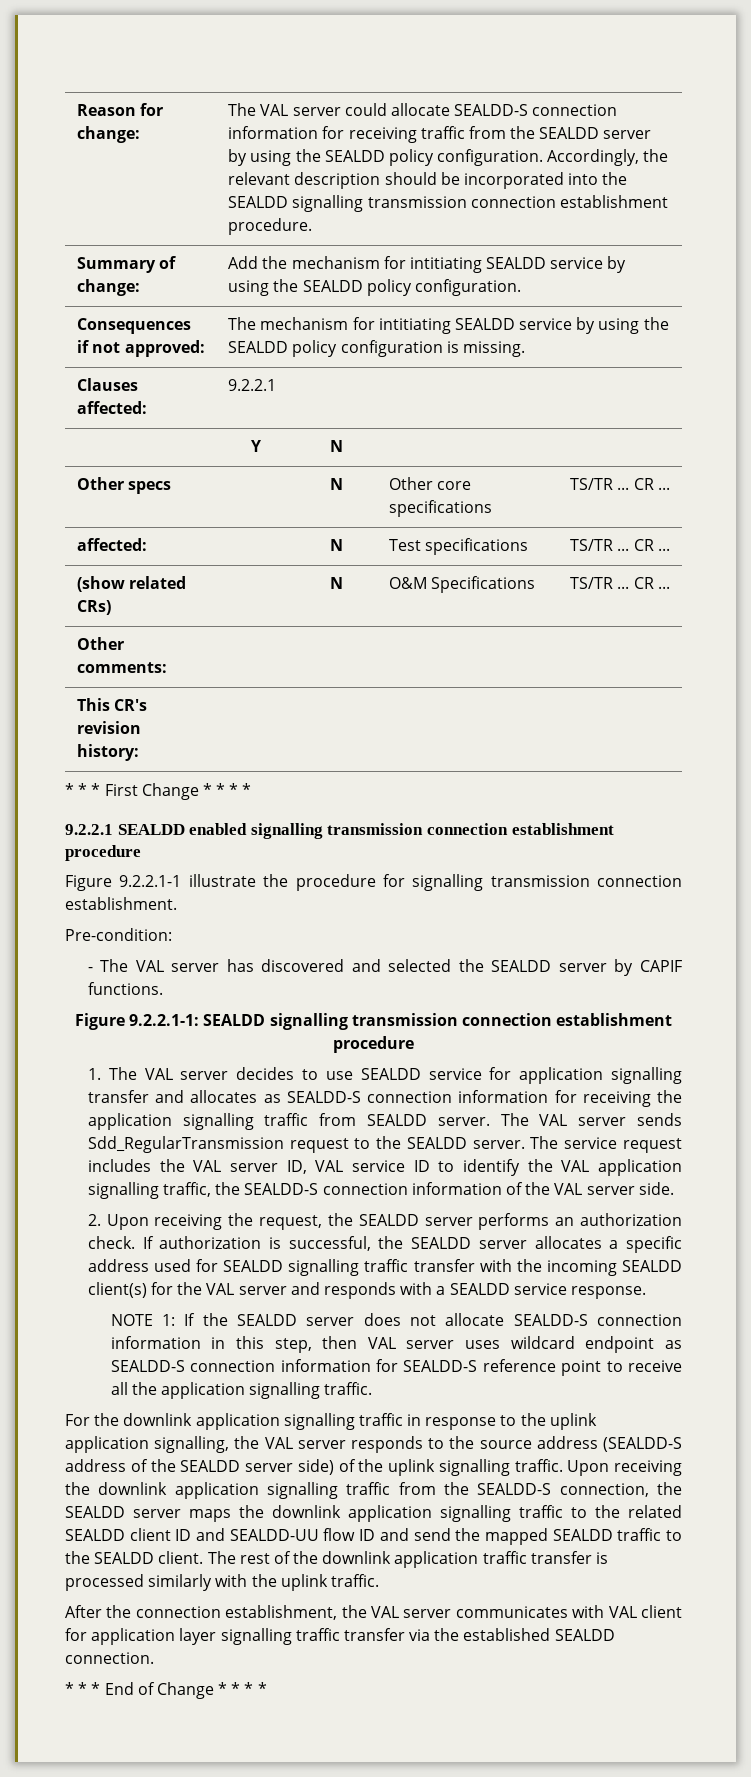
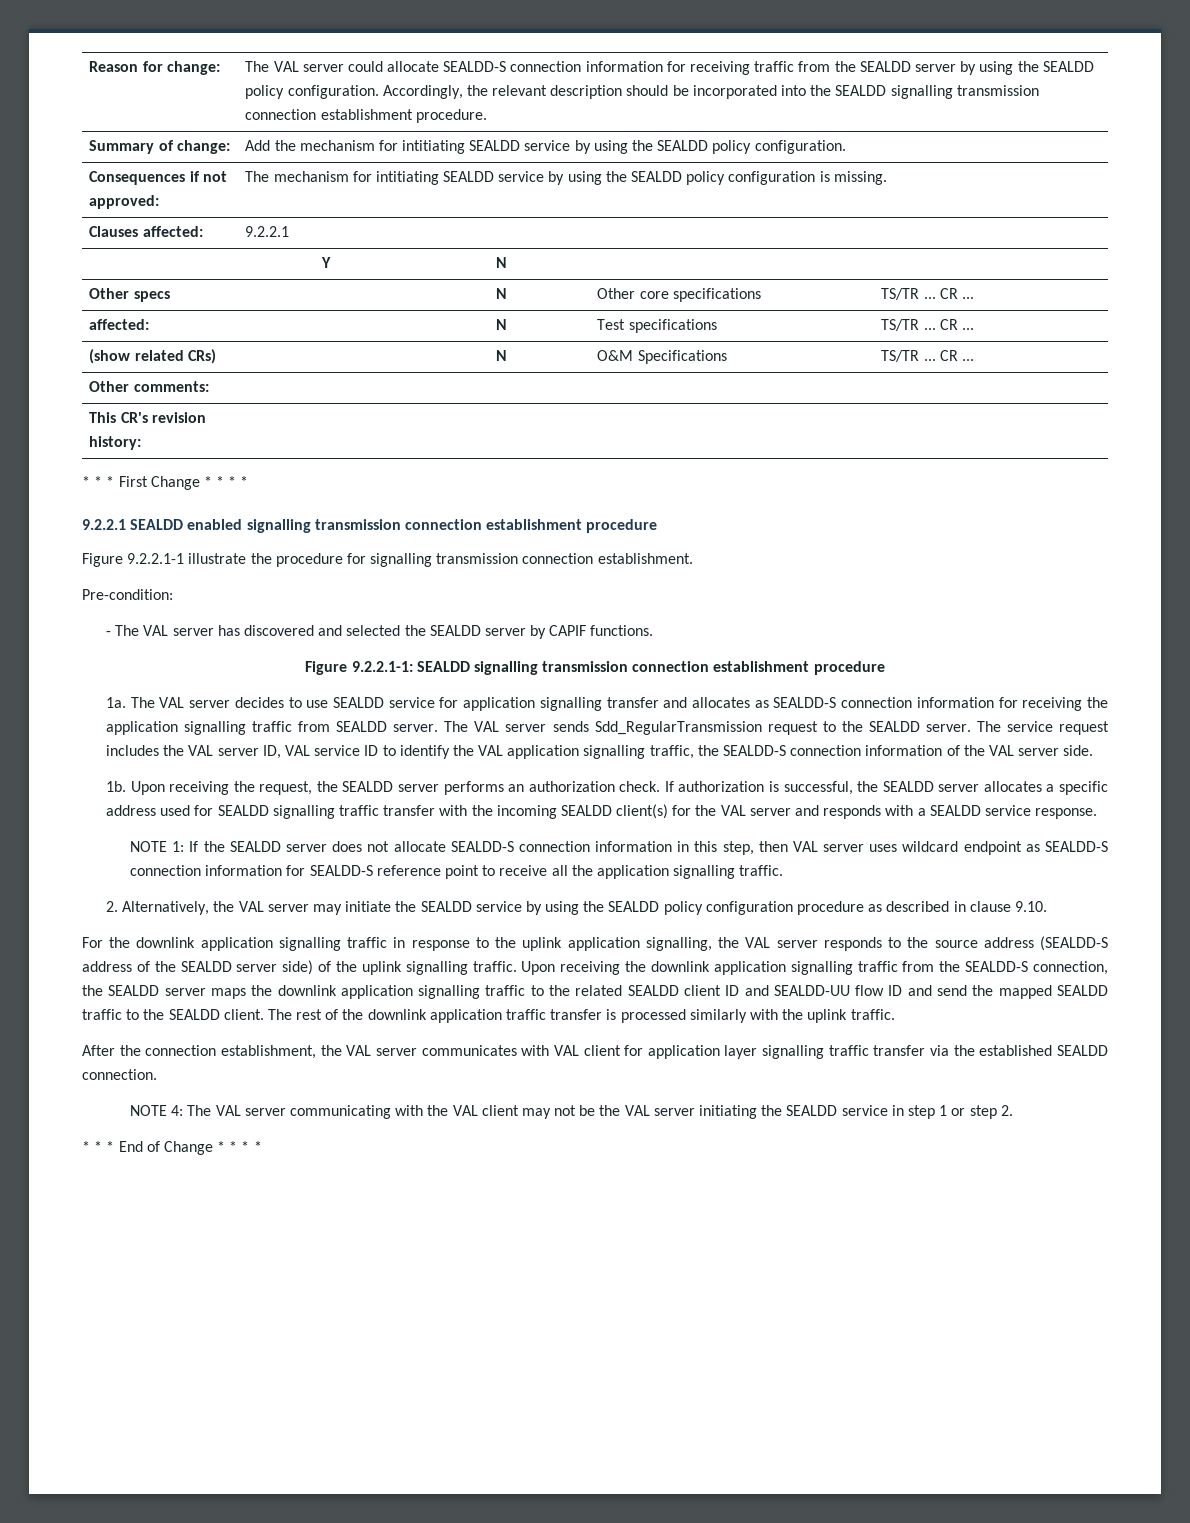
[87,1068,101,1080] 1. -> [106,697,127,708] 1a.
[87,1214,101,1226] 2. -> [106,781,127,792] 1b.
(373, 1388) none -> [106,901,1047,915] // 2. Alternatively, the VAL server may initiate the SEALDD service by using the SEALDD policy configuration procedure as described in clause 9.10.
(154, 1658) none -> [130,1105,1013,1119] // NOTE 4: The VAL server communicating with the VAL client may not be the VAL server initiating the SEALDD service in step 1 or step 2.

